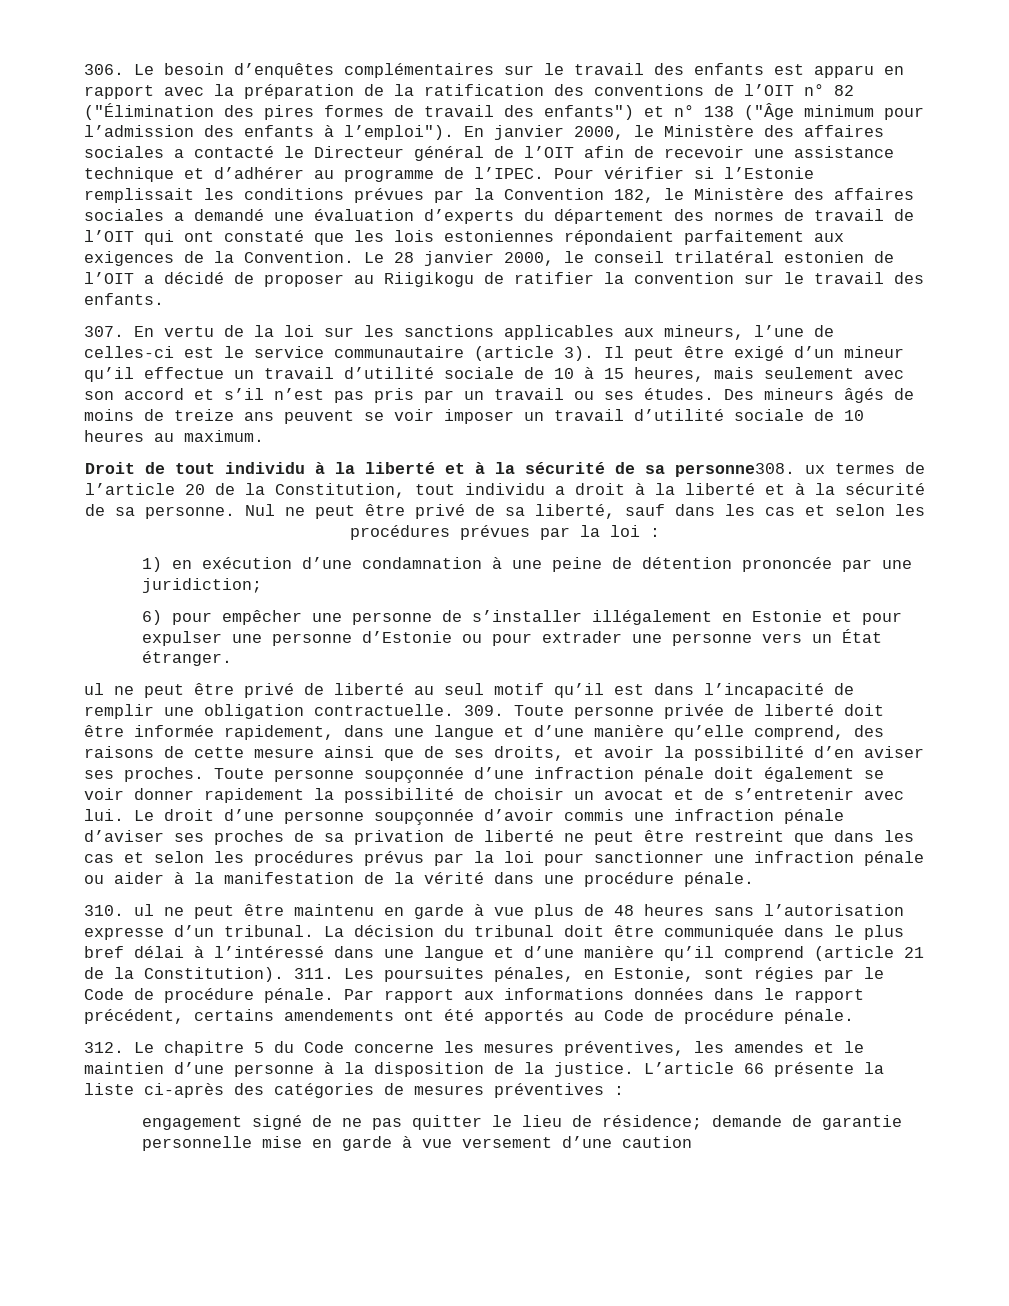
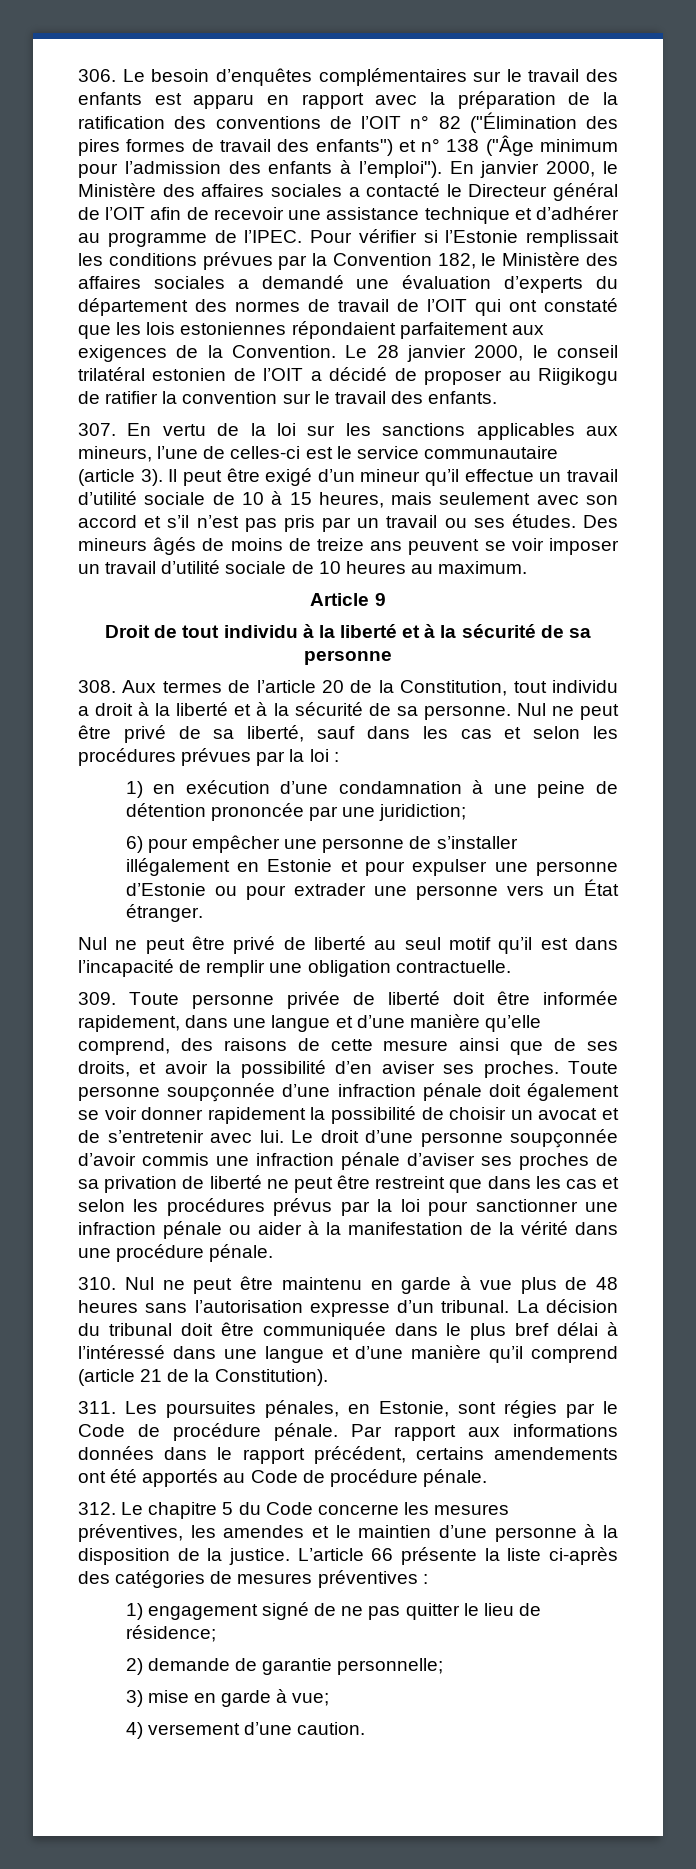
(264, 436) none -> [310,593,386,606] // Article 9
[674,463,825,477] personne308. ux -> [304,650,392,665] [78,680,157,693] personne // 308. Aux
[84,683,104,695] ul -> [78,937,107,950] Nul
(454, 710) none -> (511, 966) //
[134,904,154,916] ul -> [124,1277,154,1290] Nul
(284, 974) none -> (328, 1377) //
(624, 1090) none -> [125,1603,143,1620] 1)
(703, 1122) none -> [125,1658,143,1675] // 2)
[142,1136,253,1151] personnelle -> [337,1658,444,1675] [125,1690,143,1707] personnelle; // 3)
[422,1139,453,1148] vue -> [292,1693,330,1706] [125,1722,143,1739] vue; // 4)
[622,1136,693,1148] caution -> [297,1722,366,1735] caution.

